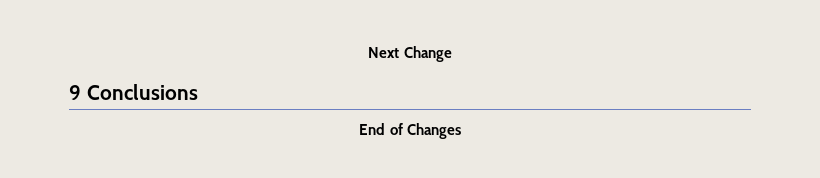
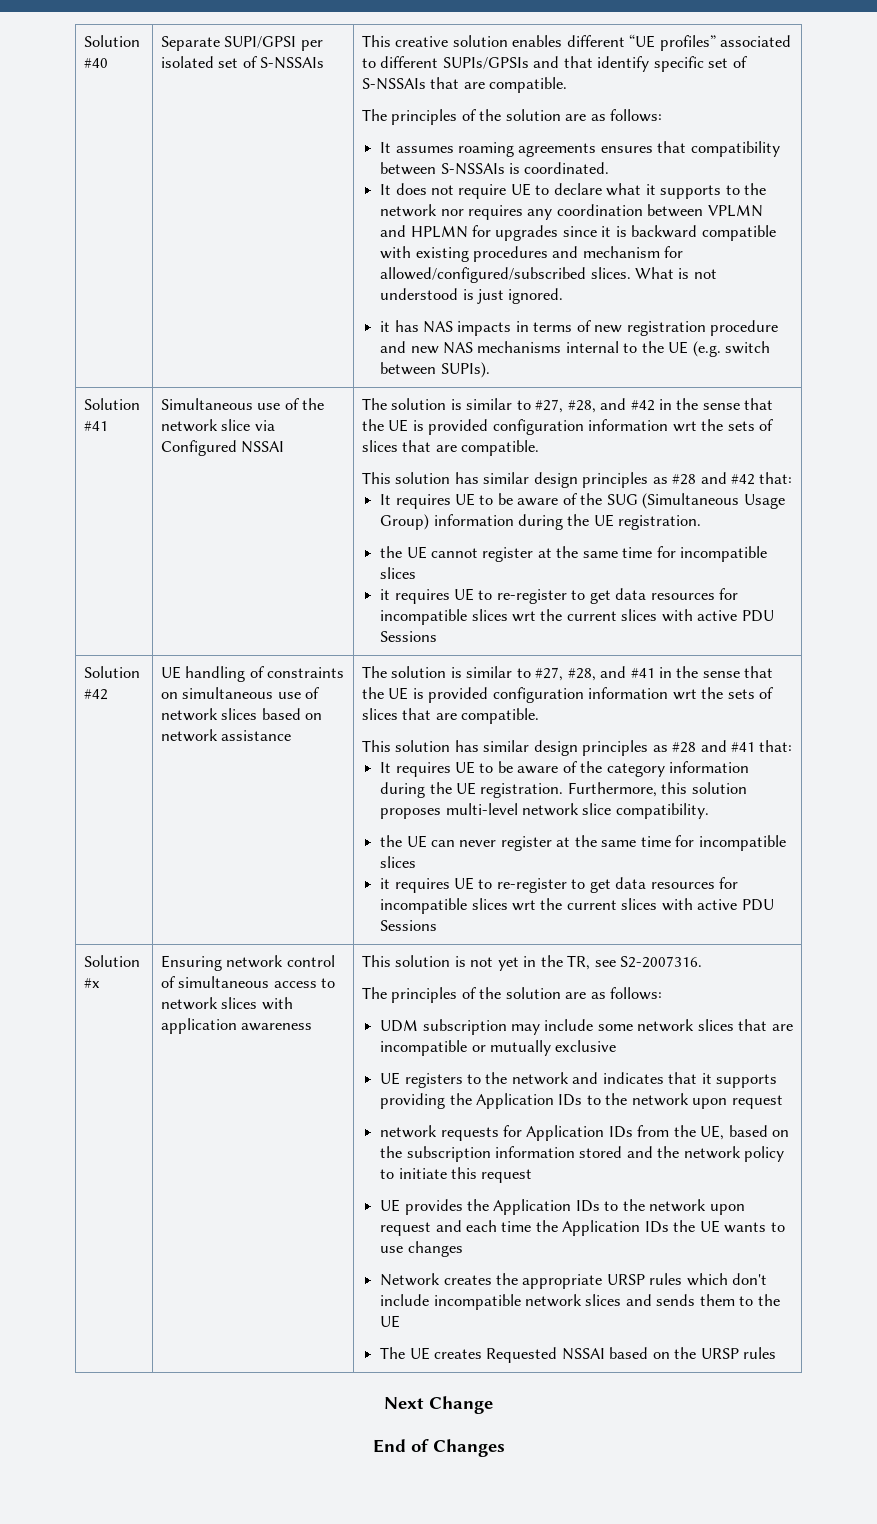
(368, 52) none -> [83,35,140,47] [83,58,108,68] [160,36,323,51] [160,56,325,69] [361,34,792,51] [361,56,747,72] [361,77,568,93] [361,109,663,125] [380,141,780,157] [380,162,610,175] [380,183,767,199] [380,204,763,220] [380,225,776,241] [380,246,684,262] [380,267,717,283] [380,288,564,304] [380,320,779,336] [380,341,771,357] [380,362,490,378] [83,398,140,410] [83,421,108,431] [160,398,325,410] [160,419,275,432] [160,440,285,456] [361,398,774,413] [361,419,773,435] [361,440,540,456] [361,472,793,488] [380,493,785,509] [380,514,702,530] [380,546,768,562] [380,567,417,579] [380,588,739,604] [380,609,774,625] [380,631,438,642] [83,666,140,678] [83,689,108,700] [160,666,345,682] [160,687,320,699] [160,708,323,721] [160,729,292,742] [361,666,774,681] [361,687,773,703] [361,708,540,724] [361,740,793,756] [380,761,750,777] [380,782,747,798] [380,803,709,819] [380,835,786,851] [380,856,417,868] [380,877,739,893] [380,898,774,914] [380,920,438,931] [83,955,140,967] [83,978,100,988] [160,955,335,971] [160,976,336,988] [160,997,293,1010] [160,1018,313,1034] [361,955,702,971] [361,987,663,1003] [380,1019,793,1035] [380,1040,617,1056] [380,1072,778,1088] [380,1093,783,1109] [380,1125,790,1141] [380,1146,785,1162] [380,1167,533,1183] [380,1199,745,1215] [380,1220,785,1236] [380,1241,463,1257] [380,1273,768,1289] [380,1294,780,1310] [380,1315,401,1328] [380,1347,777,1363] Solution #40 | Separate SUPI/GPSI per isolated set of S-NSSAIs | This creative solution enables different “UE profiles” associated to different SUPIs/GPSIs and that identify specific set of S-NSSAIs that are compatible. // The principles of the solution are as follows: // It assumes roaming agreements ensures that compatibility between S-NSSAIs is coordinated. // It does not require UE to declare what it supports to the network nor requires any coordination between VPLMN and HPLMN for upgrades since it is backward compatible with existing procedures and mechanism for allowed/configured/subscribed slices. What is not understood is just ignored. // it has NAS impacts in terms of new registration procedure and new NAS mechanisms internal to the UE (e.g. switch between SUPIs). // Solution #41 | Simultaneous use of the network slice via Configured NSSAI | The solution is similar to #27, #28, and #42 in the sense that the UE is provided configuration information wrt the sets of slices that are compatible. // This solution has similar design principles as #28 and #42 that: // It requires UE to be aware of the SUG (Simultaneous Usage Group) information during the UE registration. // the UE cannot register at the same time for incompatible slices // it requires UE to re-register to get data resources for incompatible slices wrt the current slices with active PDU Sessions // Solution #42 | UE handling of constraints on simultaneous use of network slices based on network assistance | The solution is similar to #27, #28, and #41 in the sense that the UE is provided configuration information wrt the sets of slices that are compatible. // This solution has similar design principles as #28 and #41 that: // It requires UE to be aware of the category information during the UE registration. Furthermore, this solution proposes multi-level network slice compatibility. // the UE can never register at the same time for incompatible slices // it requires UE to re-register to get data resources for incompatible slices wrt the current slices with active PDU Sessions // Solution #x | Ensuring network control of simultaneous access to network slices with application awareness | This solution is not yet in the TR, see S2-2007316. // The principles of the solution are as follows: // UDM subscription may include some network slices that are incompatible or mutually exclusive // UE registers to the network and indicates that it supports providing the Application IDs to the network upon request // network requests for Application IDs from the UE, based on the subscription information stored and the network policy to initiate this request // UE provides the Application IDs to the network upon request and each time the Application IDs the UE wants to use changes // Network creates the appropriate URSP rules which don't include incompatible network slices and sends them to the UE // The UE creates Requested NSSAI based on the URSP rules //
[69,84,198,100] // 9 Conclusions -> (493, 1405) none

